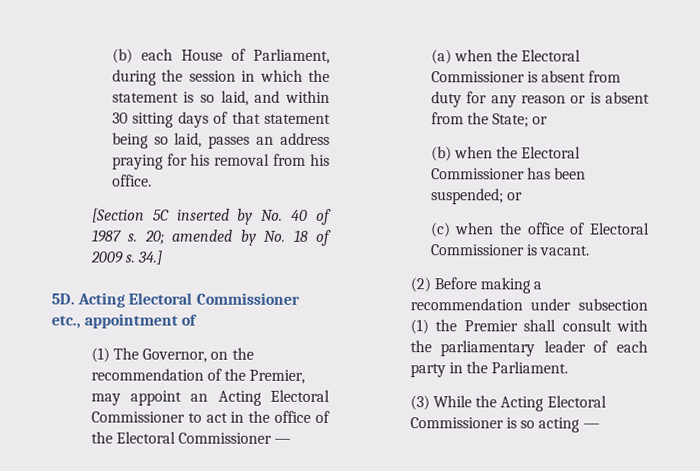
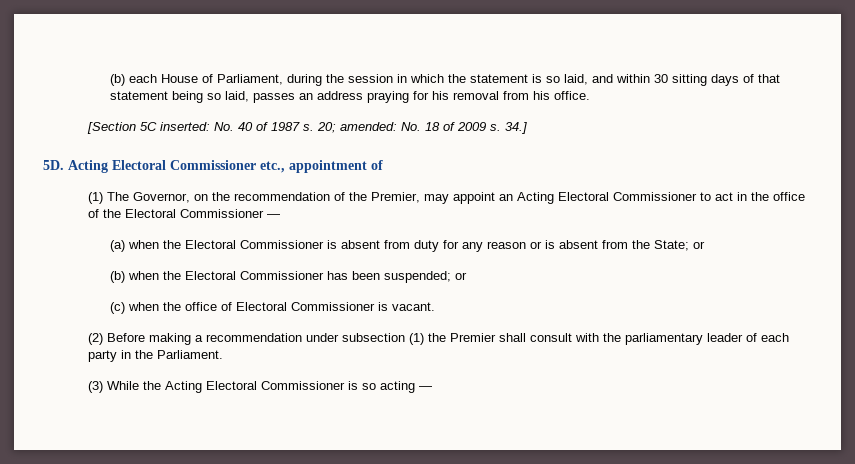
[176,208,254,225] inserted by -> [159,122,210,131] inserted:
[171,229,257,246] amended by -> [339,122,397,131] amended:

